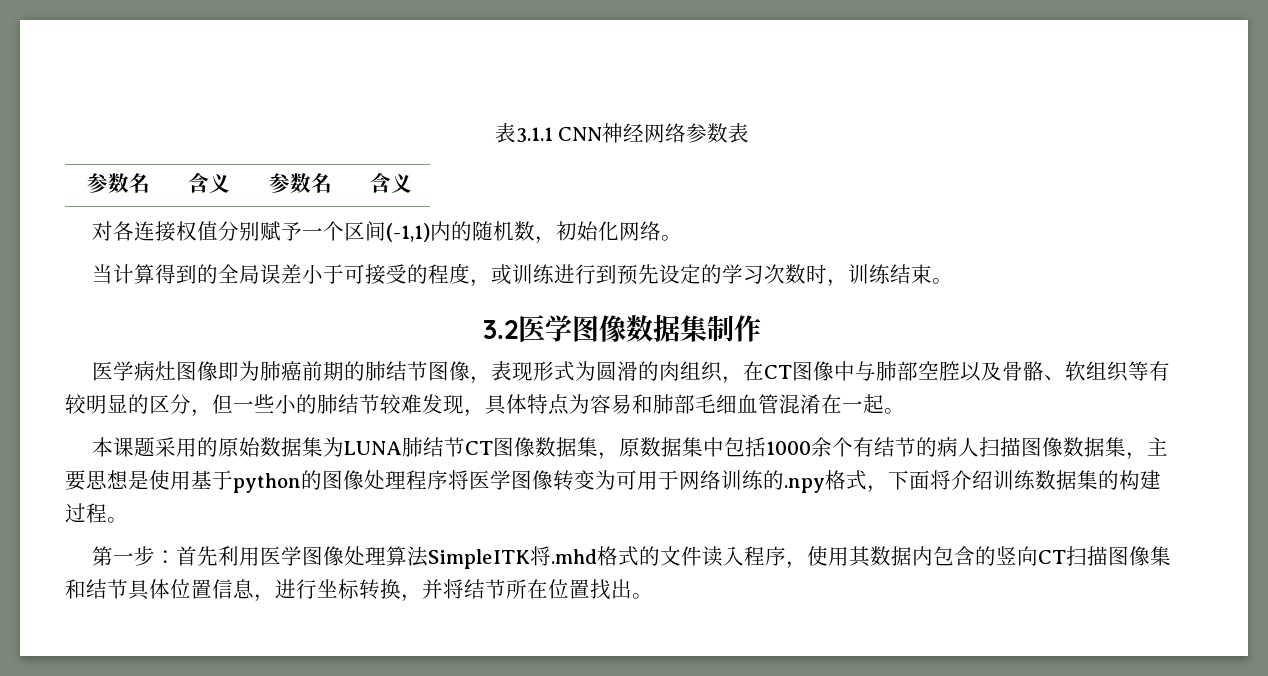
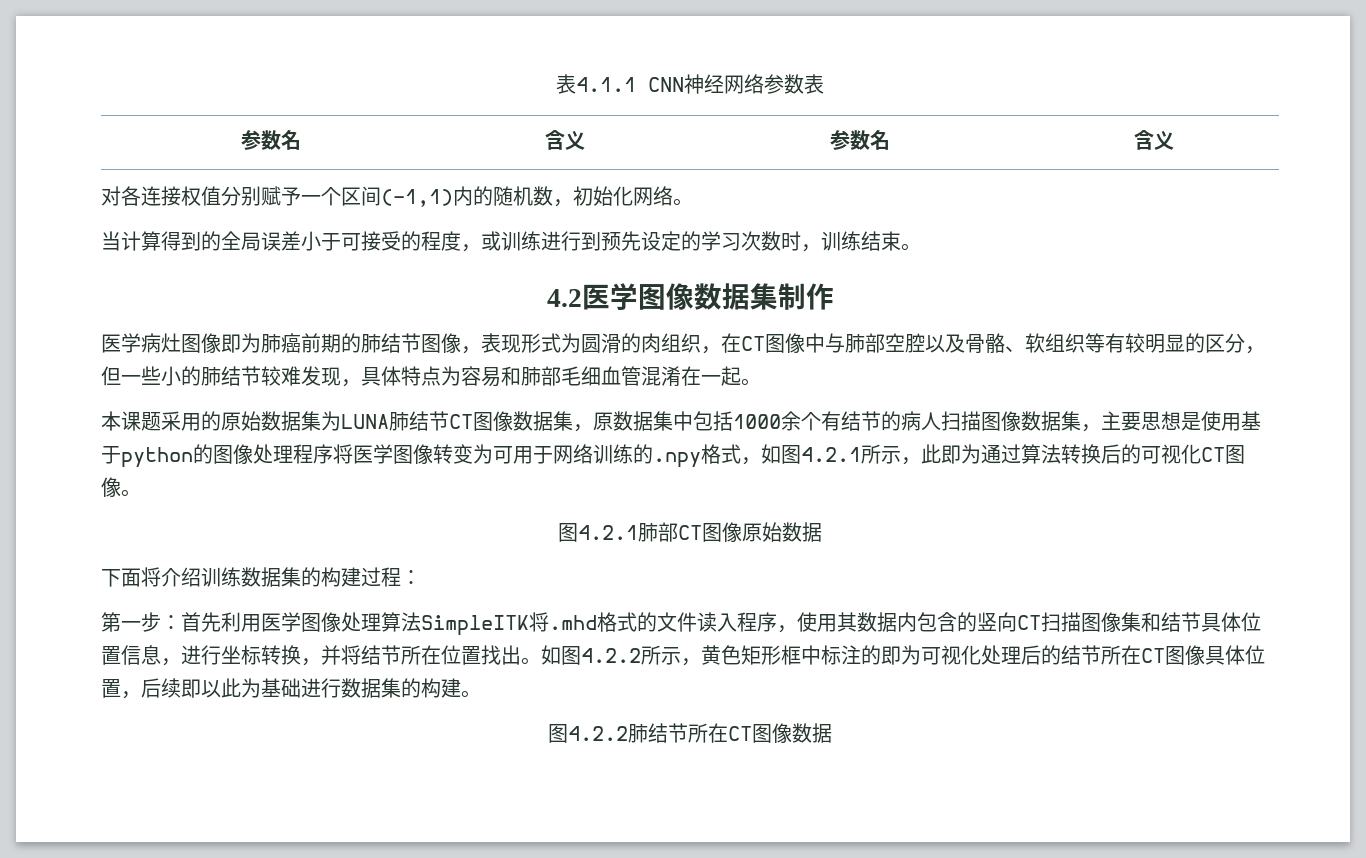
[494,123,553,143] 表3.1.1 -> [556,74,636,94] 表4.1.1
[483,320,518,339] 3.2 -> [546,289,582,307] 4.2
(888, 489) none -> [761,444,1245,465] [101,477,141,497] [558,522,822,542] 如图4.2.1所示，此即为通过算法转换后的可视化CT图像。 // 图4.2.1肺部CT图像原始数据 //
[107,517,128,523] 。 -> [401,570,421,585] ：
(653, 596) none -> [541,645,1265,666] [101,678,481,699] [548,723,832,743] 如图4.2.2所示，黄色矩形框中标注的即为可视化处理后的结节所在CT图像具体位置，后续即以此为基础进行数据集的构建。 // 图4.2.2肺结节所在CT图像数据

